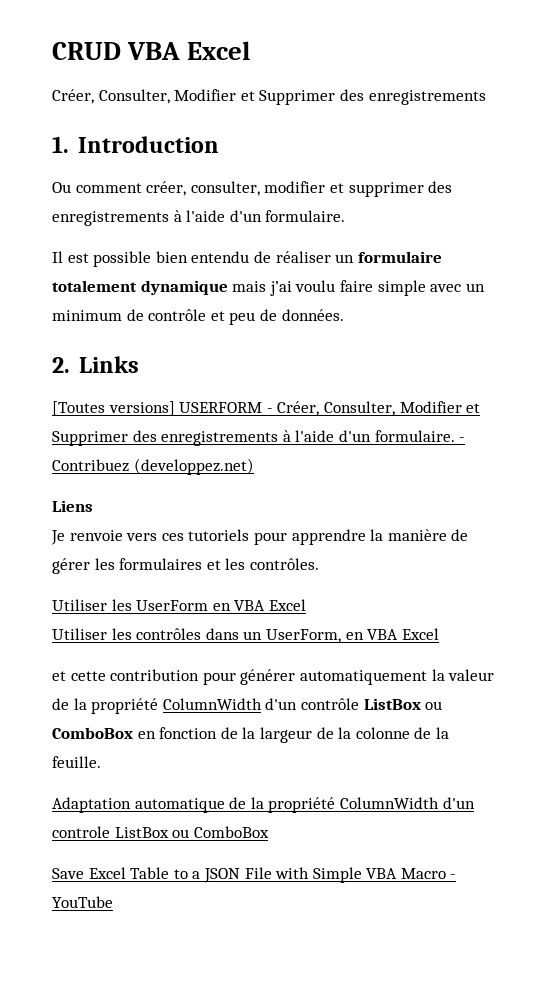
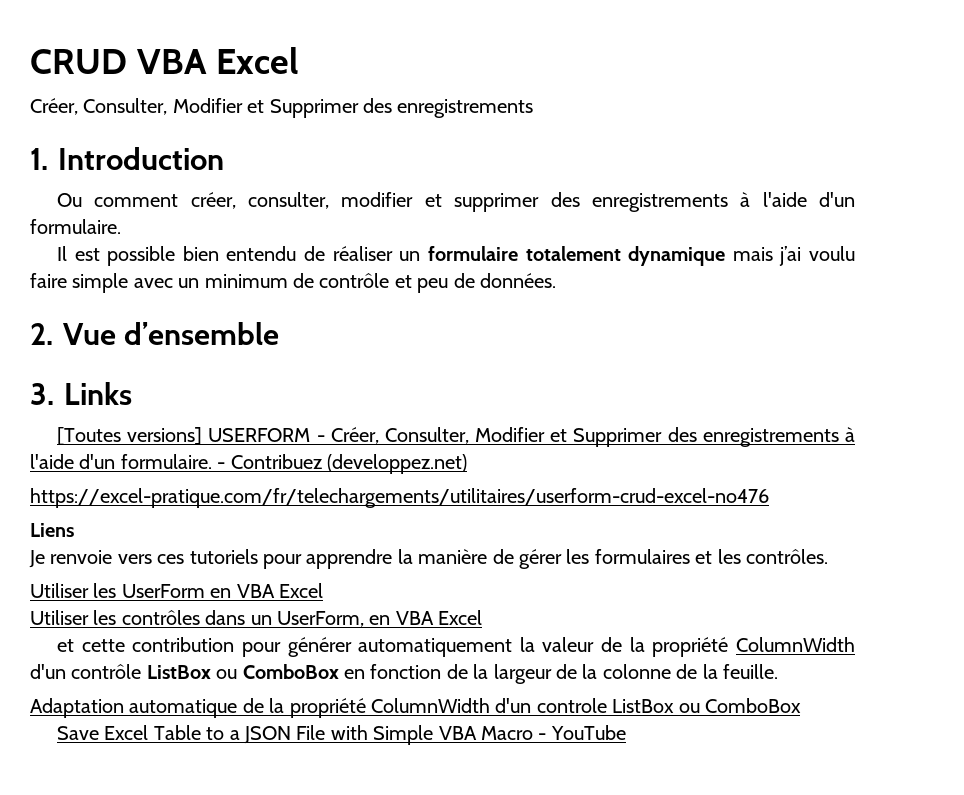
(70, 365) none -> [63,322,280,345] [30,383,54,405] Vue d’ensemble // 3.
(254, 466) none -> [30,488,769,508] // https://excel-pratique.com/fr/telechargements/utilitaires/userform-crud-excel-no476

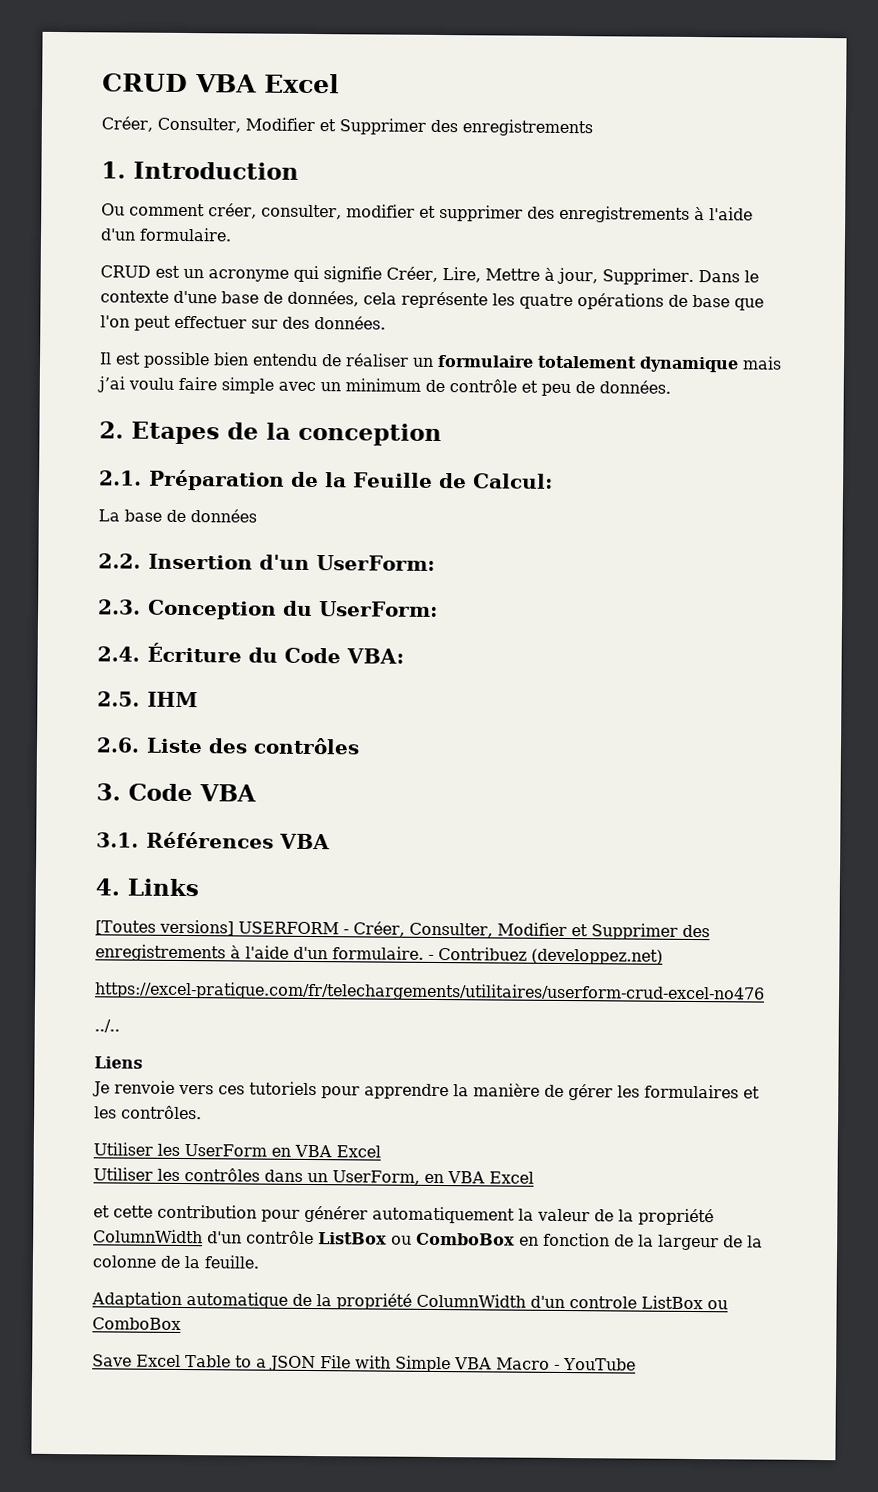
(121, 226) none -> [100,265,759,285] [100,290,764,311] [100,315,386,331] // CRUD est un acronyme qui signifie Créer, Lire, Mettre à jour, Supprimer. Dans le contexte d'une base de données, cela représente les quatre opérations de base que l'on peut effectuer sur des données.
[63,322,280,345] [30,383,54,405] Vue d’ensemble // 3. -> [131,421,442,447] [99,469,553,491] [98,509,257,523] [98,553,435,571] [98,599,438,620] [97,642,404,664] [97,691,198,708] [96,737,360,755] [96,783,257,802] [96,831,330,850] [95,878,120,896] Etapes de la conception // 2.1. Préparation de la Feuille de Calcul: // La base de données // 2.2. Insertion d'un UserForm: // 2.3. Conception du UserForm: // 2.4. Écriture du Code VBA: // 2.5. IHM // 2.6. Liste des contrôles // 3. Code VBA // 3.1. Références VBA // 4.
(769, 498) none -> [94,1019,120,1033] // ../..

